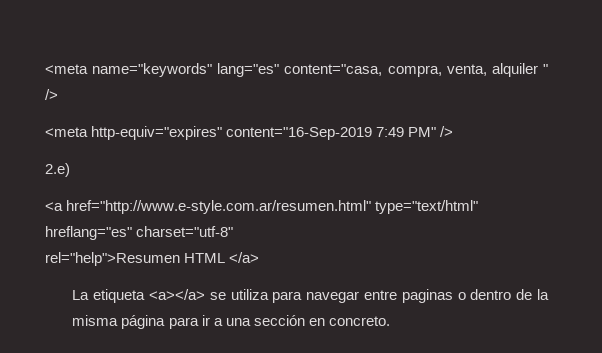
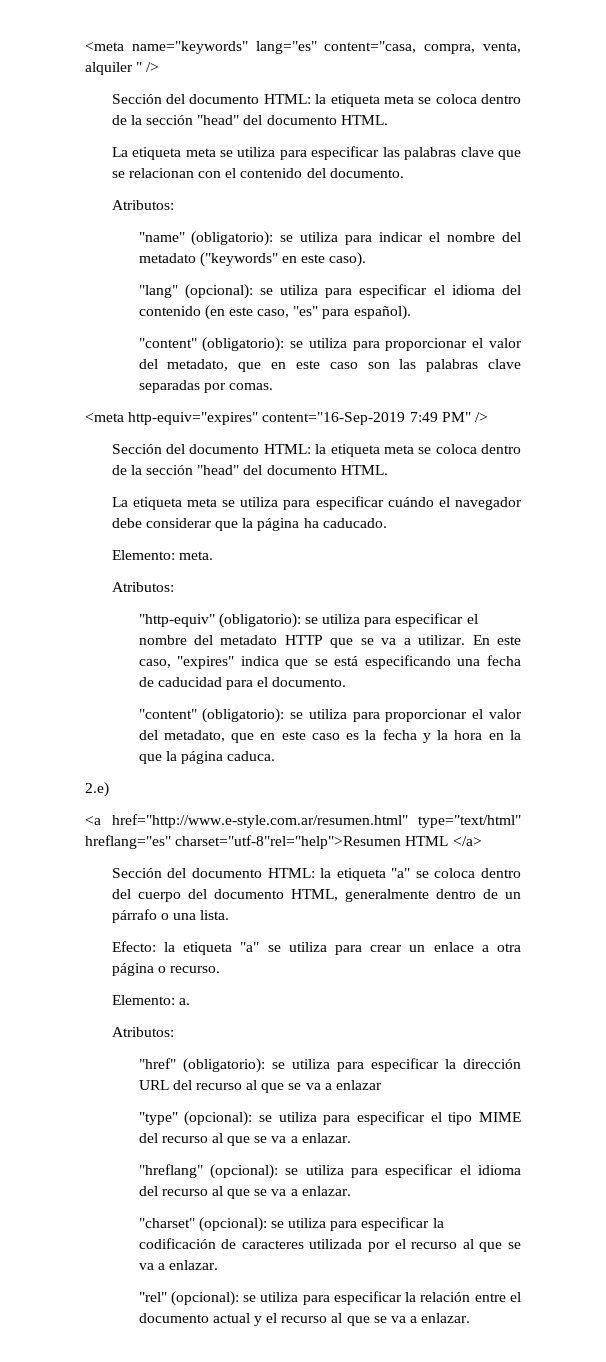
(58, 94) none -> [111,94,521,107] [111,115,388,125] [111,146,521,160] [111,168,404,178] [111,200,174,210] [138,231,521,246] [138,252,367,267] [138,284,521,299] [138,305,411,320] [138,337,523,352] [138,359,522,372] [138,380,273,393] // Sección del documento HTML: la etiqueta meta se coloca dentro de la sección "head" del documento HTML. // La etiqueta meta se utiliza para especificar las palabras clave que se relacionan con el contenido del documento. // Atributos: // "name" (obligatorio): se utiliza para indicar el nombre del metadato ("keywords" en este caso). // "lang" (opcional): se utiliza para especificar el idioma del contenido (en este caso, "es" para español). // "content" (obligatorio): se utiliza para proporcionar el valor del metadato, que en este caso son las palabras clave separadas por comas.
(454, 131) none -> [111,444,521,457] [111,465,388,475] [111,496,522,510] [111,518,387,531] [111,550,213,560] [111,582,174,592] [138,613,478,628] [138,635,521,648] [138,655,521,669] [138,677,347,690] [138,708,523,723] [138,729,521,743] [138,751,276,764] // Sección del documento HTML: la etiqueta meta se coloca dentro de la sección "head" del documento HTML. // La etiqueta meta se utiliza para especificar cuándo el navegador debe considerar que la página ha caducado. // Elemento: meta. // Atributos: // "http-equiv" (obligatorio): se utiliza para especificar el nombre del metadato HTTP que se va a utilizar. En este caso, "expires" indica que se está especificando una fecha de caducidad para el documento. // "content" (obligatorio): se utiliza para proporcionar el valor del metadato, que en este caso es la fecha y la hora en la que la página caduca.
[136,226,234,237] [45,252,180,266] charset="utf-8" // rel="help">Resumen -> [175,835,402,849] charset="utf-8"rel="help">Resumen
[72,289,549,303] [72,315,390,329] La etiqueta <a></a> se utiliza para navegar entre paginas o dentro de la misma página para ir a una sección en concreto. -> [111,868,522,881] [111,889,521,902] [111,909,230,923] [111,941,521,955] [111,963,221,976] [111,995,190,1005] [111,1027,174,1037] [138,1058,521,1073] [138,1080,382,1093] [138,1111,521,1126] [138,1133,351,1146] [138,1164,521,1179] [138,1186,351,1199] [138,1217,444,1232] [138,1238,521,1252] [138,1260,218,1270] [138,1291,522,1306] [138,1313,471,1326] Sección del documento HTML: la etiqueta "a" se coloca dentro del cuerpo del documento HTML, generalmente dentro de un párrafo o una lista. // Efecto: la etiqueta "a" se utiliza para crear un enlace a otra página o recurso. // Elemento: a. // Atributos: // "href" (obligatorio): se utiliza para especificar la dirección URL del recurso al que se va a enlazar // "type" (opcional): se utiliza para especificar el tipo MIME del recurso al que se va a enlazar. // "hreflang" (opcional): se utiliza para especificar el idioma del recurso al que se va a enlazar. // "charset" (opcional): se utiliza para especificar la codificación de caracteres utilizada por el recurso al que se va a enlazar. // "rel" (opcional): se utiliza para especificar la relación entre el documento actual y el recurso al que se va a enlazar.

